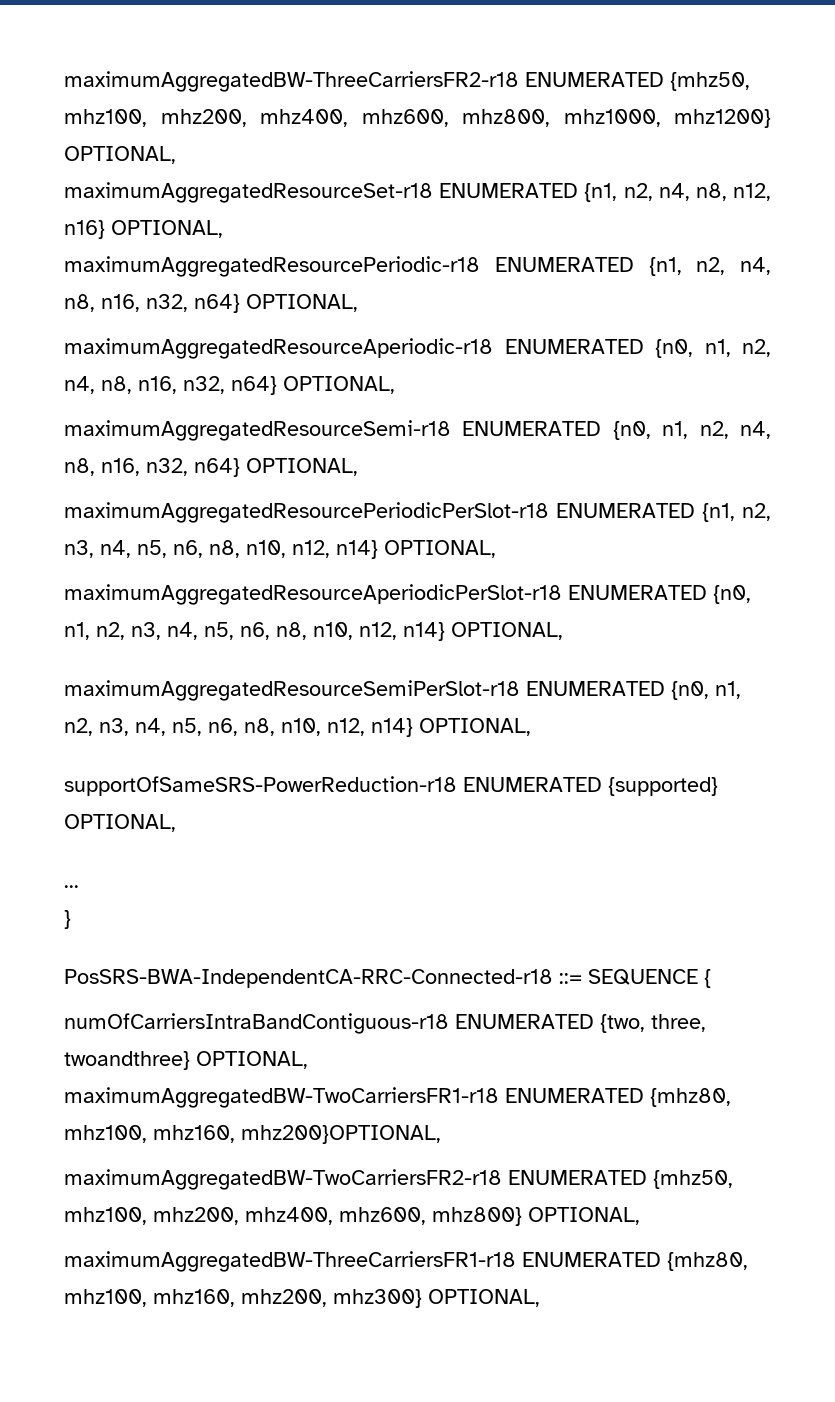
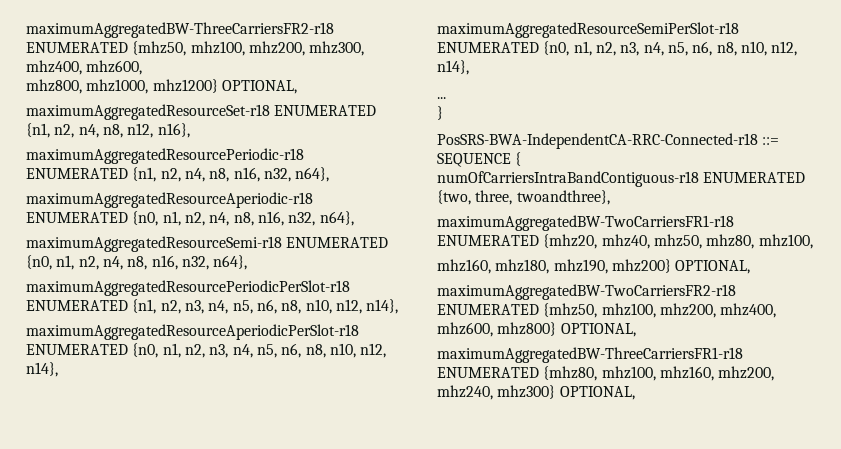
[260,109,449,127] mhz400, mhz600, -> [309,41,365,56] [26,60,143,75] mhz300, mhz400, mhz600, //
[64,220,223,239] n16} OPTIONAL, -> [157,123,190,138] n16},
[194,294,358,313] n64} OPTIONAL, -> [295,167,330,182] n64},
[231,376,395,395] n64} OPTIONAL, -> [319,211,354,226] n64},
[194,458,358,477] n64} OPTIONAL, -> [213,255,248,270] n64},
[336,540,496,559] n14} OPTIONAL, -> [366,299,399,314] n14},
[403,622,563,641] n14} OPTIONAL, -> [26,362,58,377] n14},
[371,718,531,737] [64,776,718,796] [64,814,176,832] n14} OPTIONAL, // supportOfSameSRS-PowerReduction-r18 ENUMERATED {supported} OPTIONAL, -> [437,60,469,75] n14},
[64,1051,308,1070] twoandthree} OPTIONAL, -> [516,190,610,205] twoandthree},
[650,1088,731,1107] [64,1125,441,1144] {mhz80, mhz100, mhz160, mhz200}OPTIONAL, -> [543,234,813,249] [437,259,751,274] {mhz20, mhz40, mhz50, mhz80, mhz100, // mhz160, mhz180, mhz190, mhz200} OPTIONAL,
(327, 1298) none -> [437,385,493,400] mhz240,

